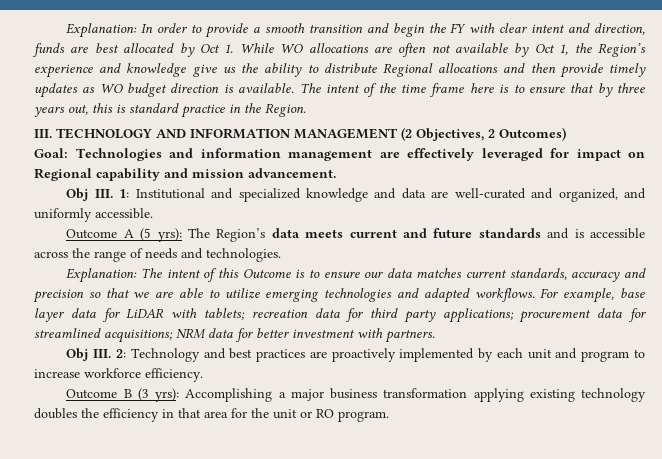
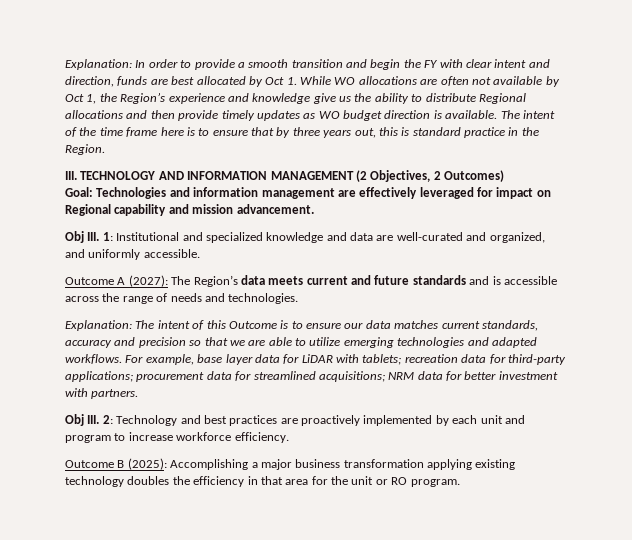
[140,228,182,242] (5 yrs): -> [128,275,168,287] (2027):
[370,308,436,323] third party -> [507,354,566,365] third-party
[137,388,180,402] (3 yrs): -> [127,458,167,470] (2025):

